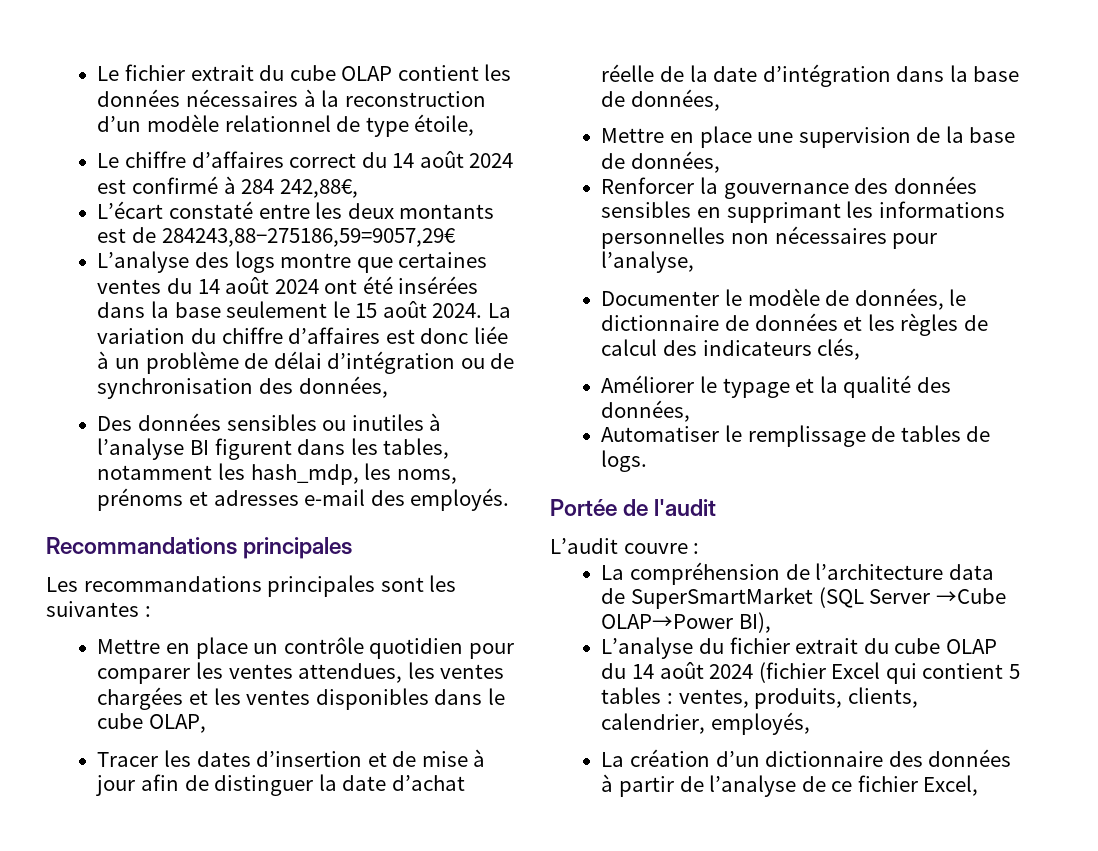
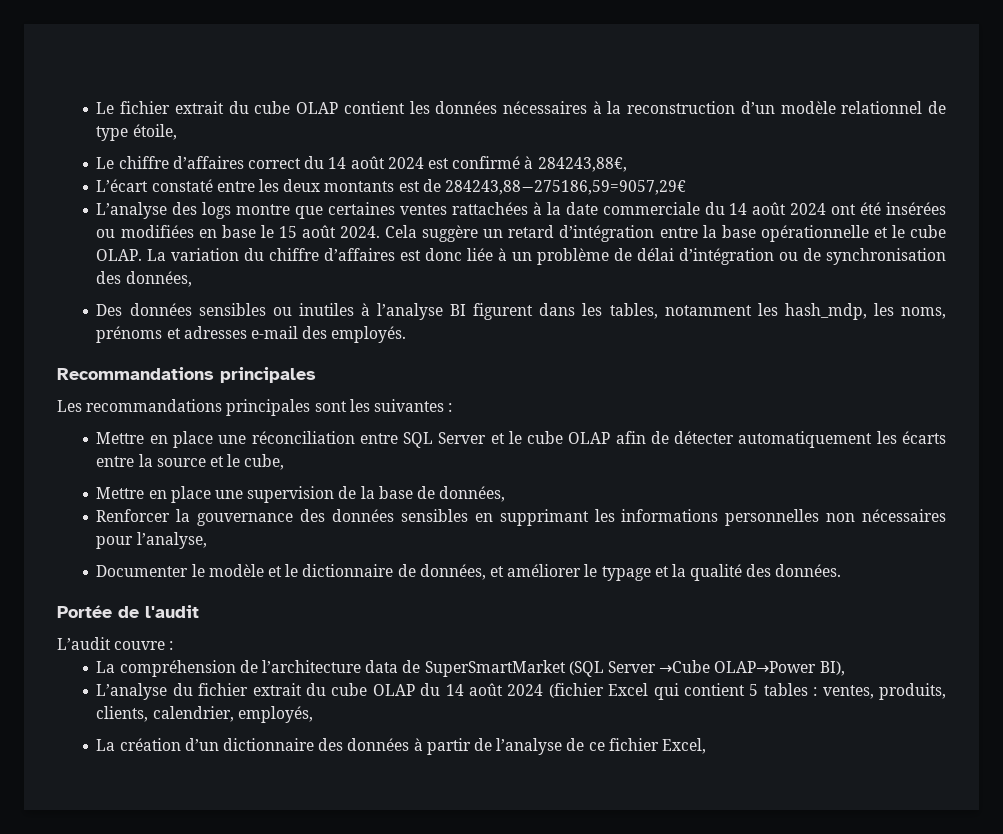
[241,179,358,198] 284 242,88€, -> [537,157,627,172] 284243,88€,
(162, 286) none -> [451,202,700,215] rattachées à la date commerciale
[97,301,483,318] dans la base seulement le 15 août 2024. -> [96,225,947,242] [96,249,143,261] ou modifiées en base le 15 août 2024. Cela suggère un retard d’intégration entre la base opérationnelle et le cube OLAP.
[253,637,514,659] [97,662,505,684] [97,687,505,710] [97,713,207,733] [97,749,486,767] [96,774,465,796] [601,64,1020,87] [601,89,721,111] un contrôle quotidien pour comparer les ventes attendues, les ventes chargées et les ventes disponibles dans le cube OLAP, // Tracer les dates d’insertion et de mise à jour afin de distinguer la date d’achat réelle de la date d’intégration dans la base de données, -> [218,431,946,448] [96,454,285,470] une réconciliation entre SQL Server et le cube OLAP afin de détecter automatiquement les écarts entre la source et le cube,
[825,288,944,310] de données, -> [268,566,283,577] et
[754,313,988,336] [601,338,861,360] [601,375,695,393] données et les règles de calcul des indicateurs clés, // Améliorer -> [419,564,582,580] données, et améliorer
[601,400,691,422] [601,425,991,447] [601,450,648,472] données, // Automatiser le remplissage de tables de logs. -> [775,564,842,577] données.

